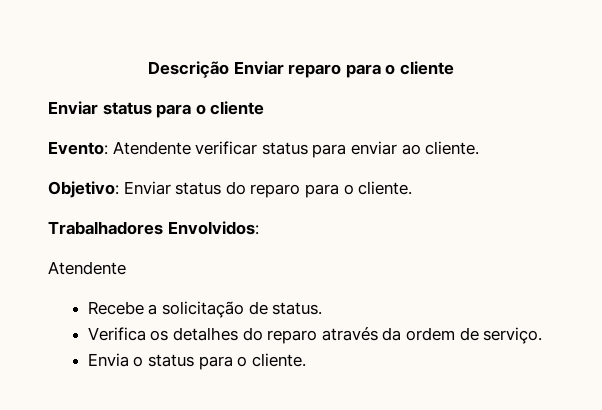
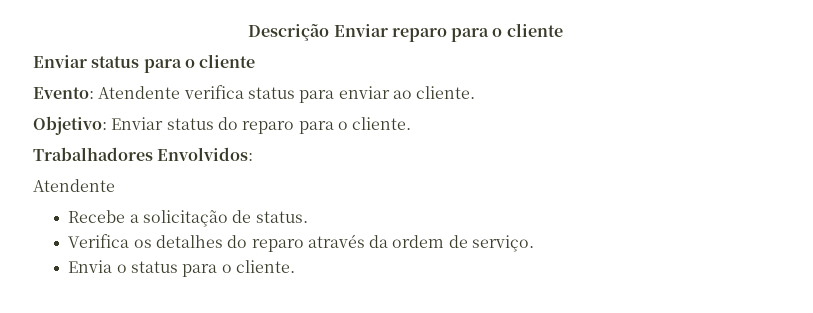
[195,141,258,155] verificar -> [183,85,244,99] verifica

